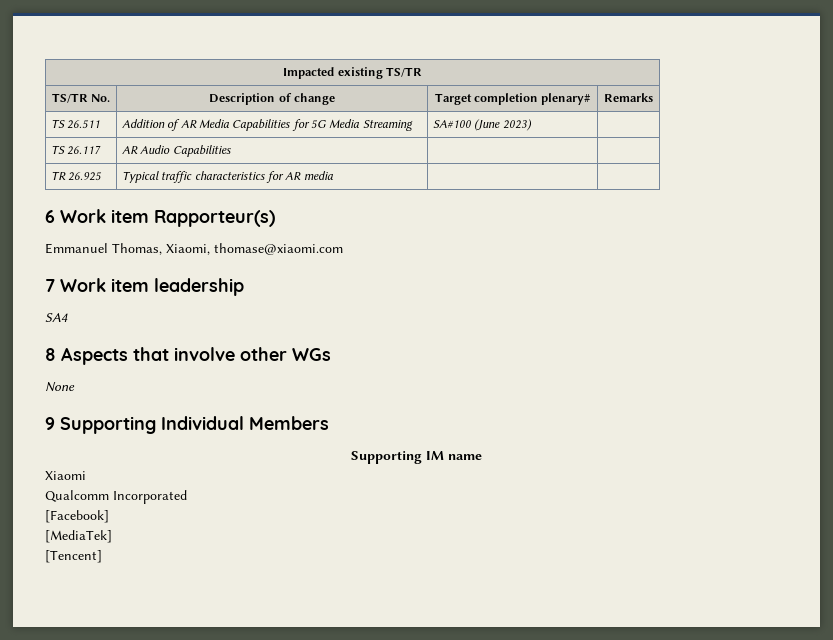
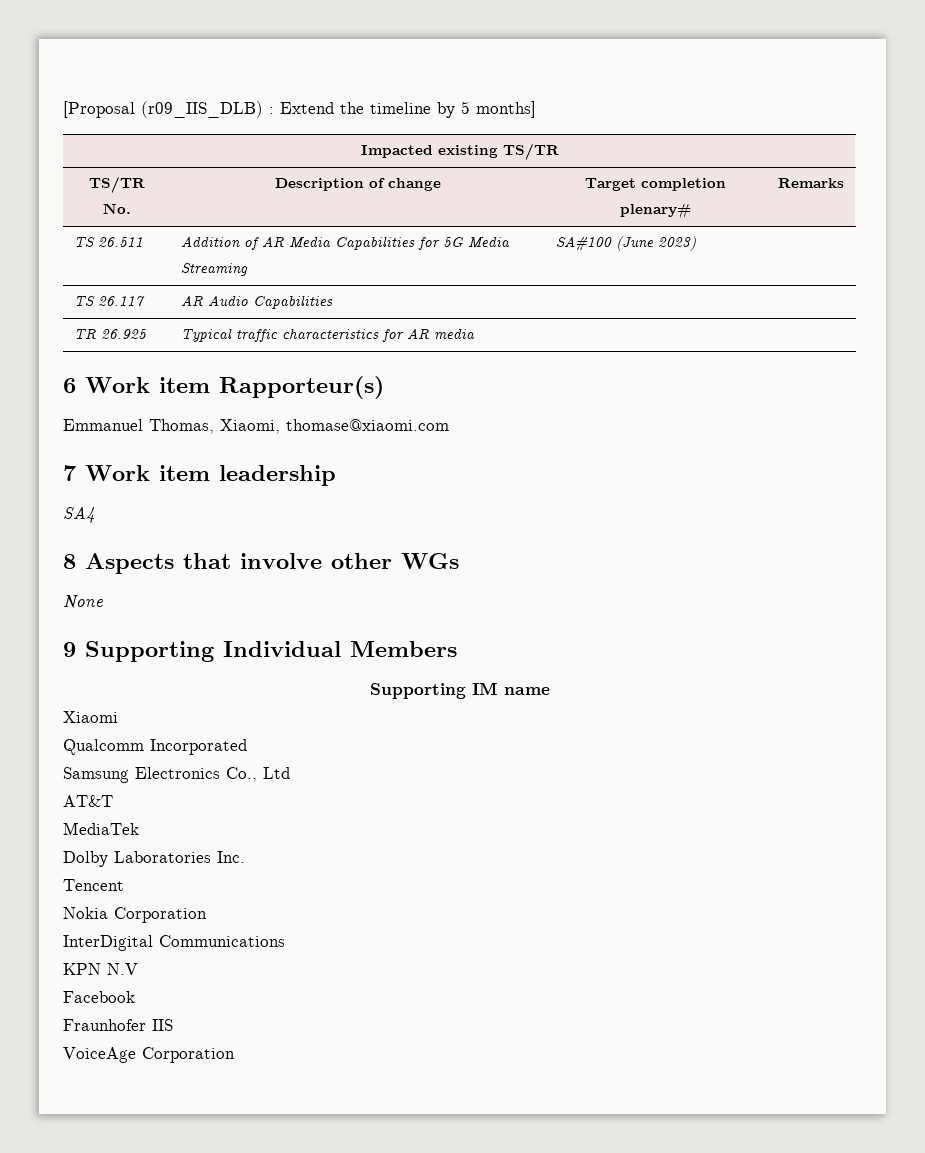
(283, 73) none -> [63,101,536,118] [Proposal (r09_IIS_DLB) : Extend the timeline by 5 months] //
[45,510,109,523] [45,530,112,543] [45,550,102,563] [Facebook] // [MediaTek] // [Tencent] -> [63,767,290,783] [63,795,113,807] [63,822,139,835] [63,851,245,867] [63,879,124,891] [63,907,207,923] [63,935,285,951] [63,963,138,975] [63,991,135,1003] [63,1019,173,1031] [63,1047,235,1063] Samsung Electronics Co., Ltd // AT&T // MediaTek // Dolby Laboratories Inc. // Tencent // Nokia Corporation // InterDigital Communications // KPN N.V // Facebook // Fraunhofer IIS // VoiceAge Corporation

